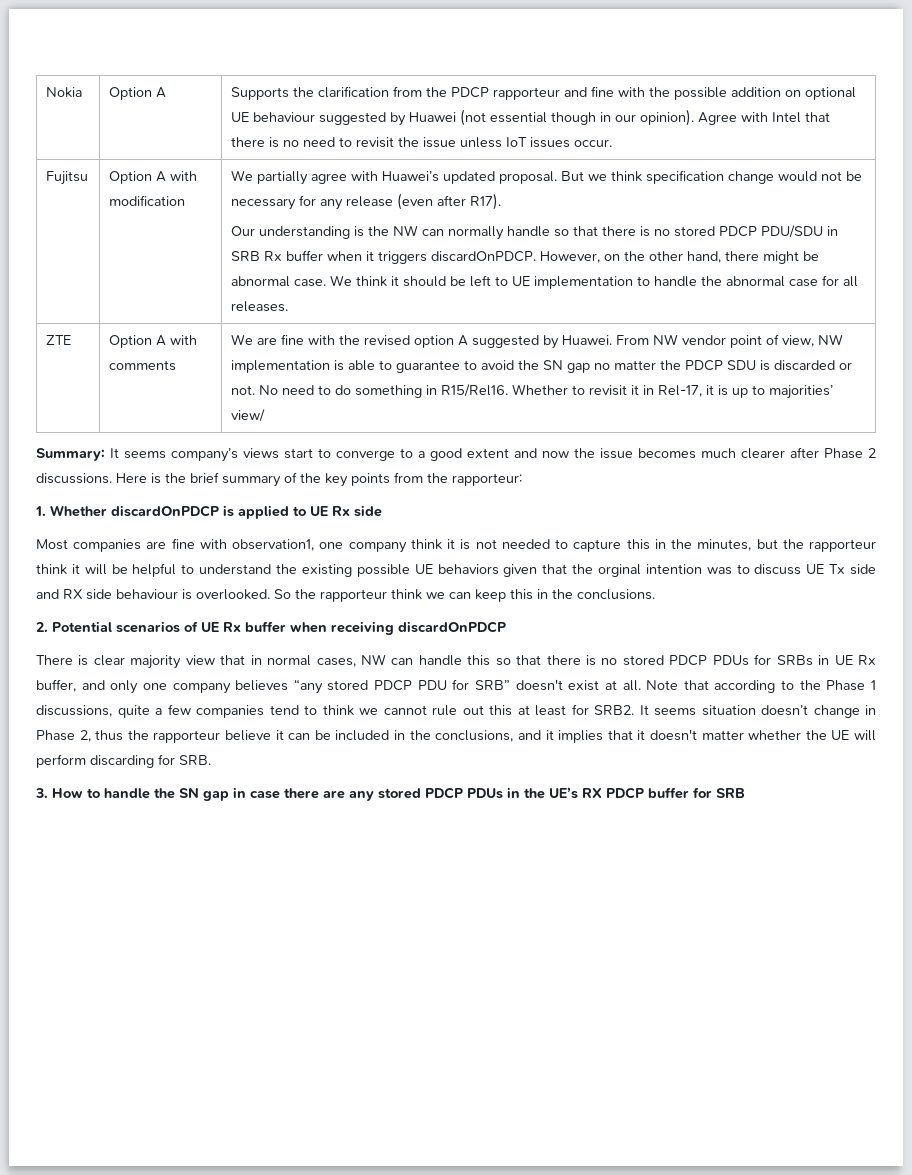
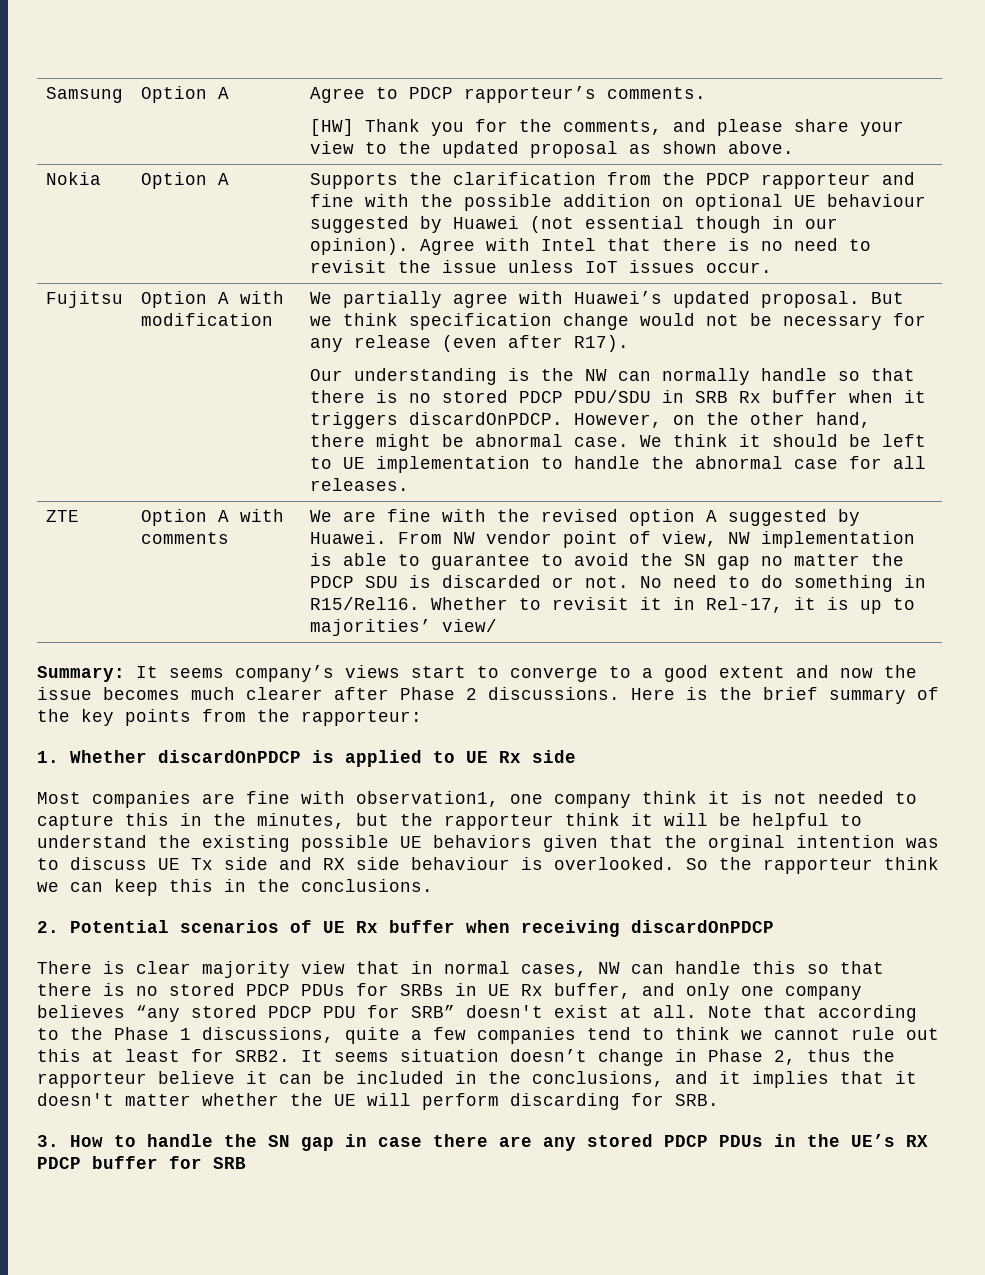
(46, 92) none -> [45,87,123,103] [140,86,229,103] [309,86,706,103] [309,119,904,136] [309,141,794,158] Samsung | Option A | Agree to PDCP rapporteur’s comments. // [HW] Thank you for the comments, and please share your view to the updated proposal as shown above. //

